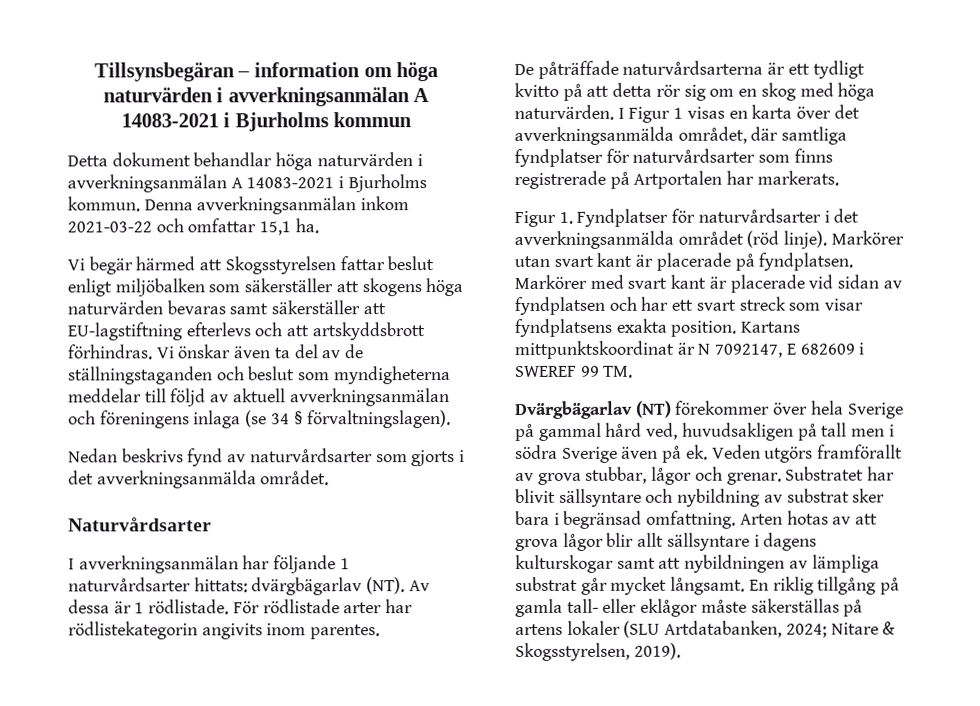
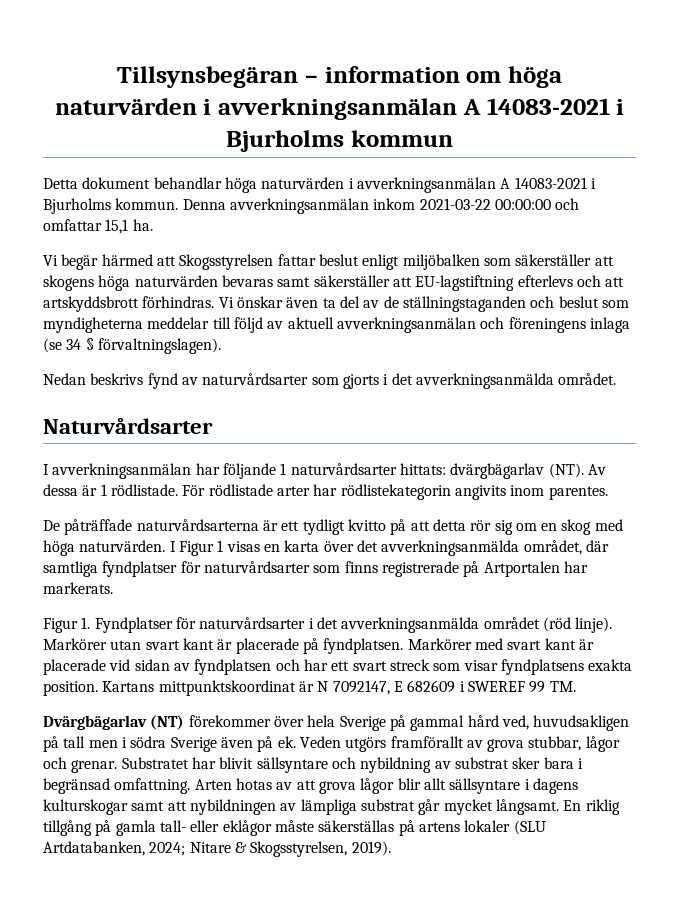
(152, 227) none -> [494,199,551,210] 00:00:00

